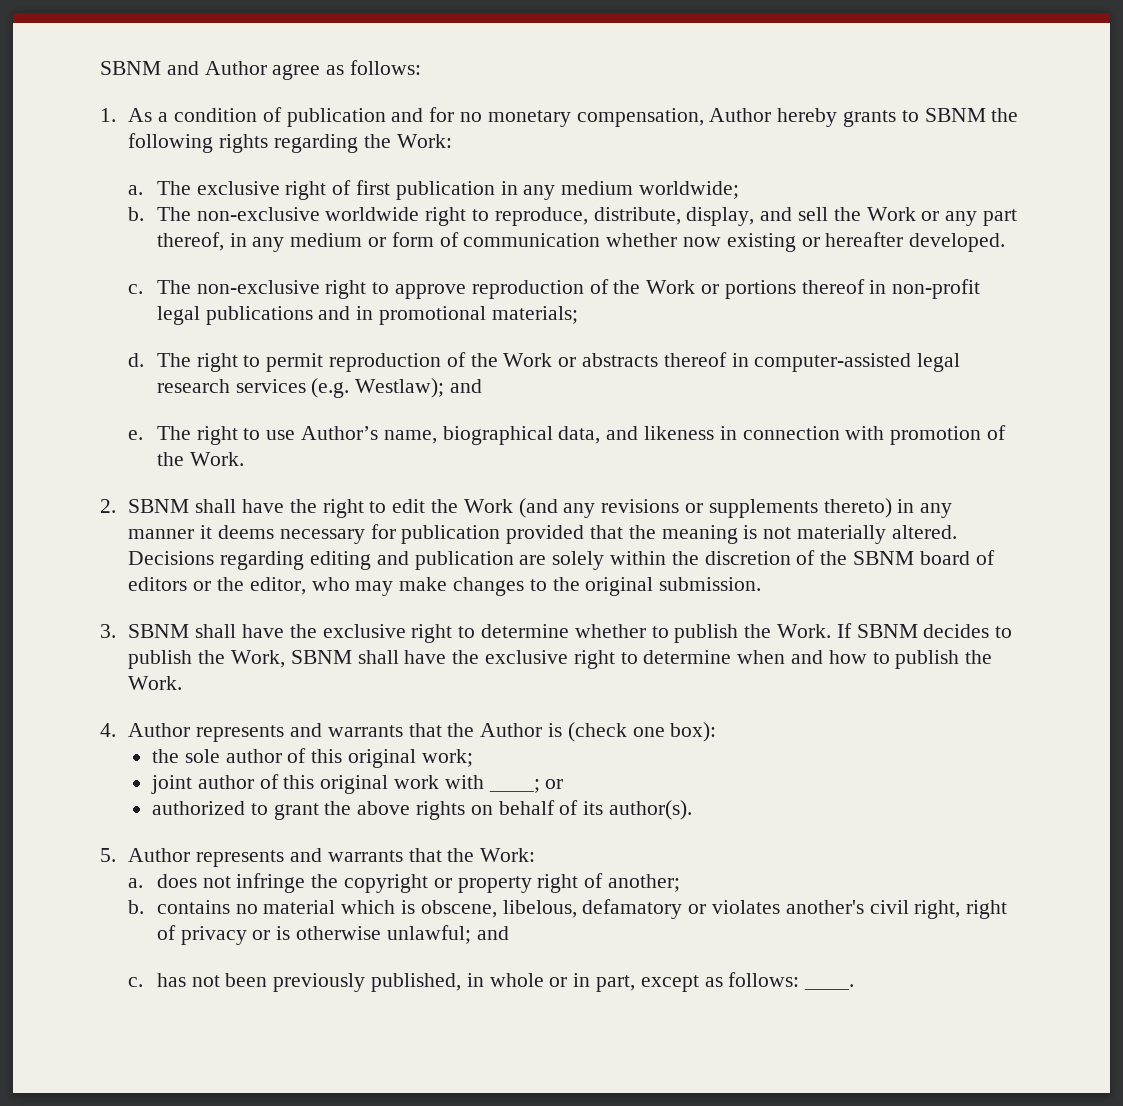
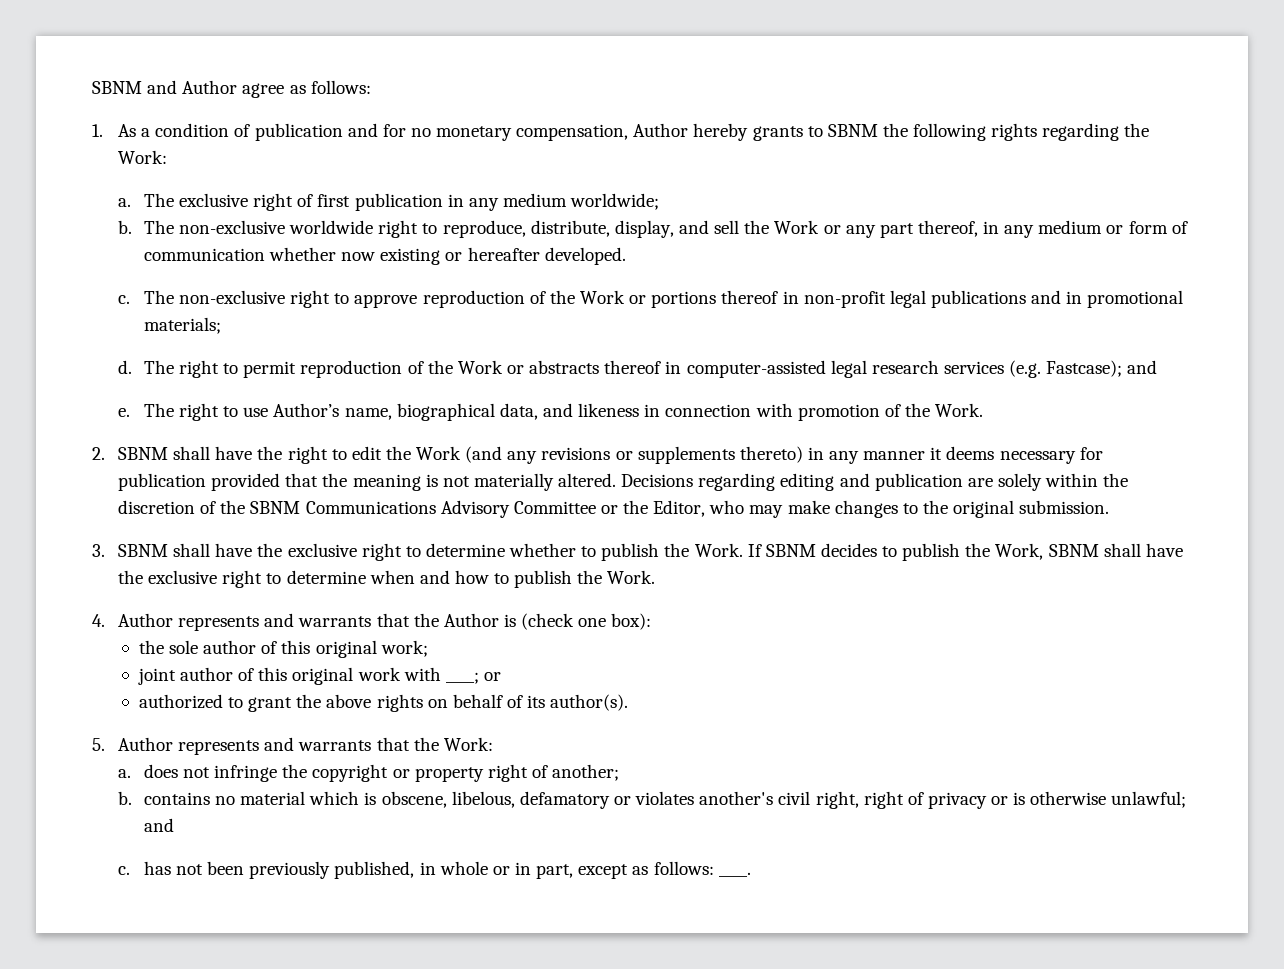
[355,378,445,398] Westlaw); -> [1046,360,1123,377] Fastcase);
[919,550,995,565] [128,577,188,591] board of editors -> [305,500,596,518] Communications Advisory Committee
[249,577,306,595] editor, -> [653,500,706,517] Editor,

